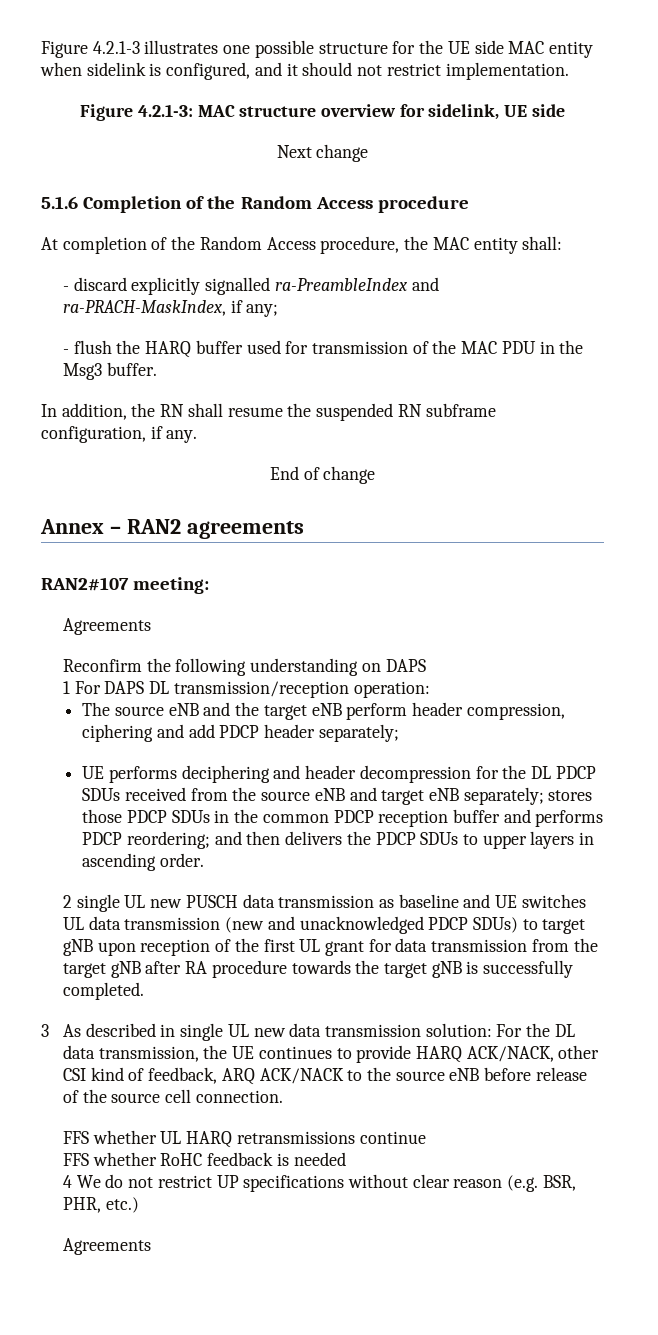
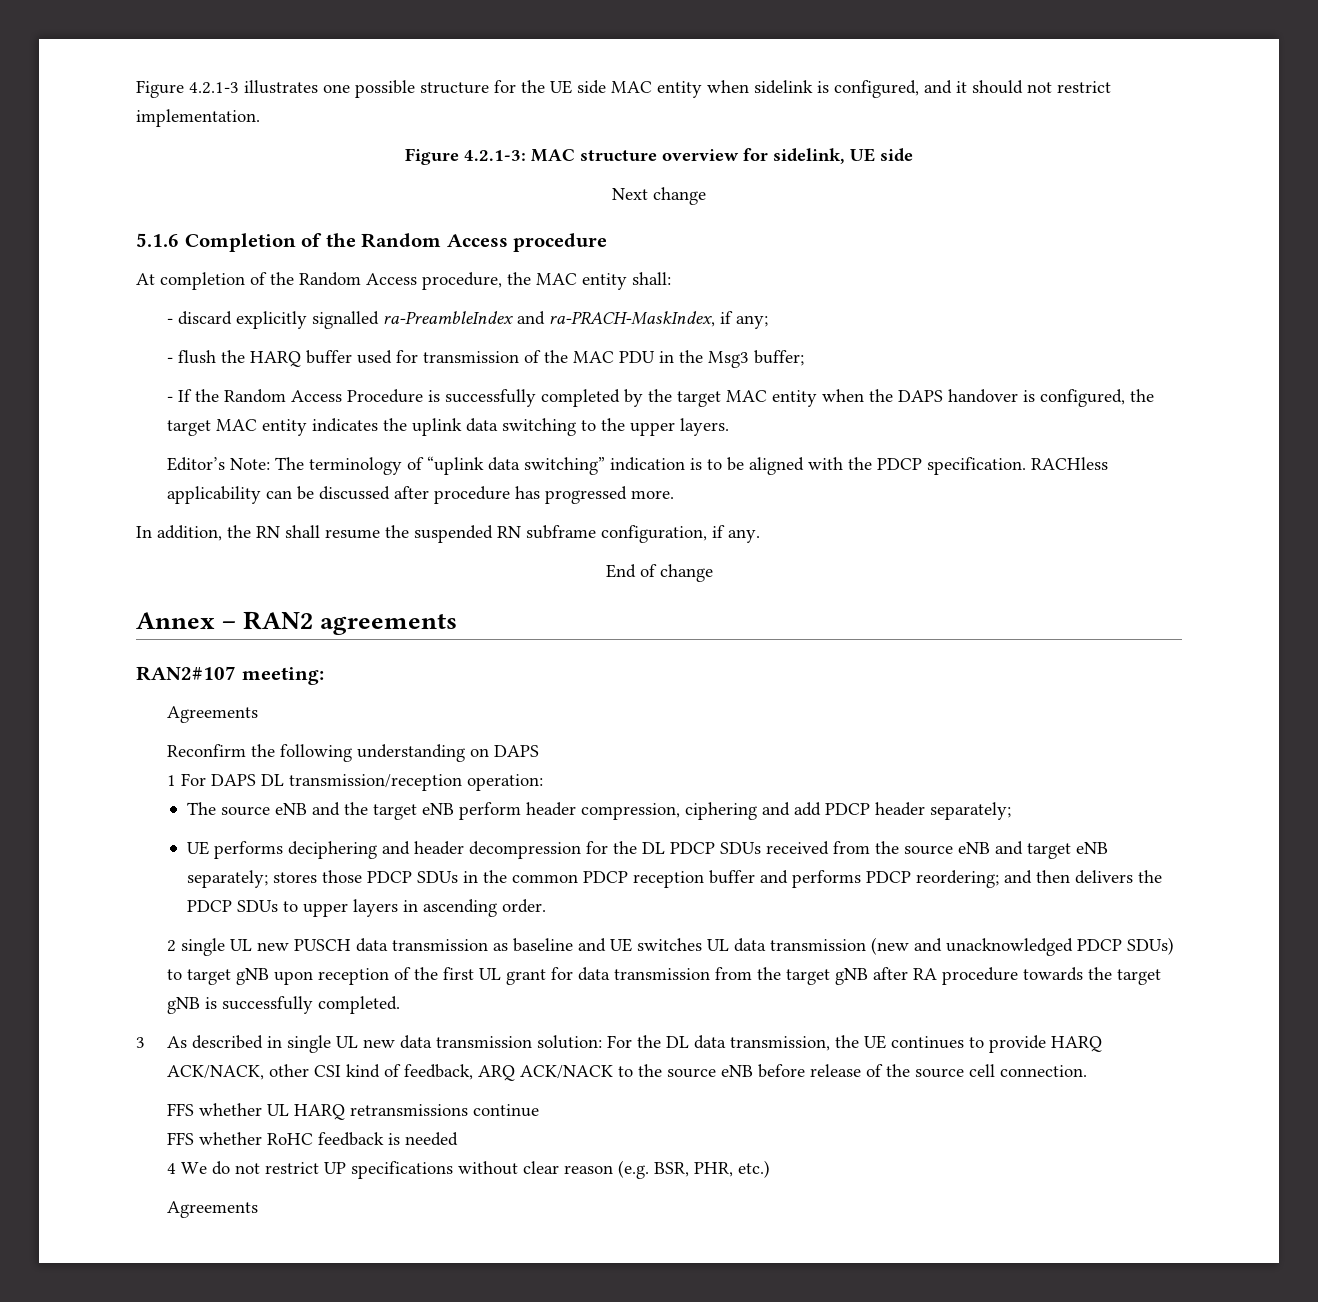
[106,362,157,376] buffer. -> [753,350,804,366] [166,389,1154,407] [166,418,729,436] [166,456,1108,475] [166,486,674,504] buffer; // - If the Random Access Procedure is successfully completed by the target MAC entity when the DAPS handover is configured, the target MAC entity indicates the uplink data switching to the upper layers. // Editor’s Note: The terminology of “uplink data switching” indication is to be aligned with the PDCP specification. RACHless applicability can be discussed after procedure has progressed more.

